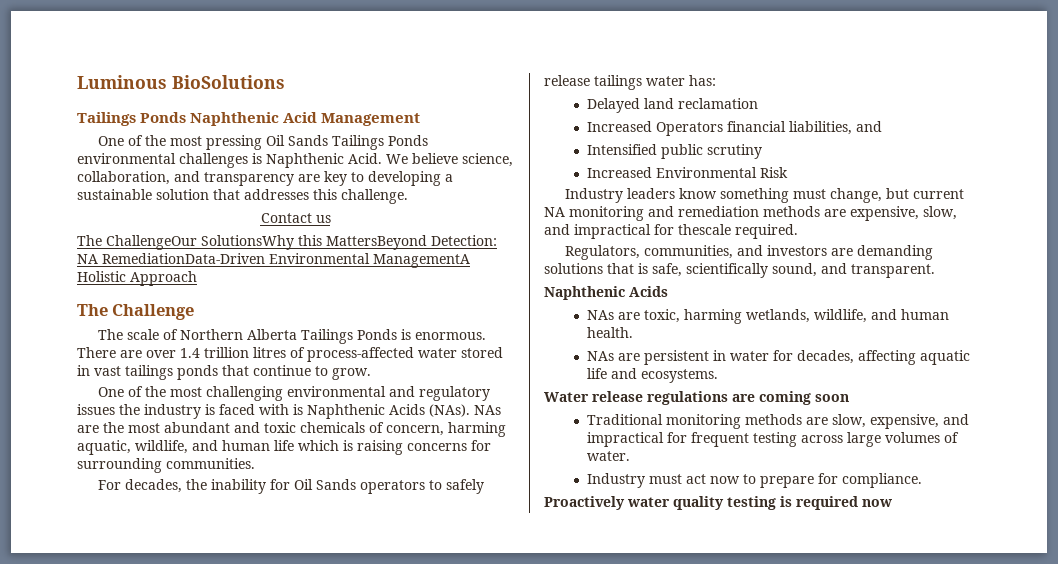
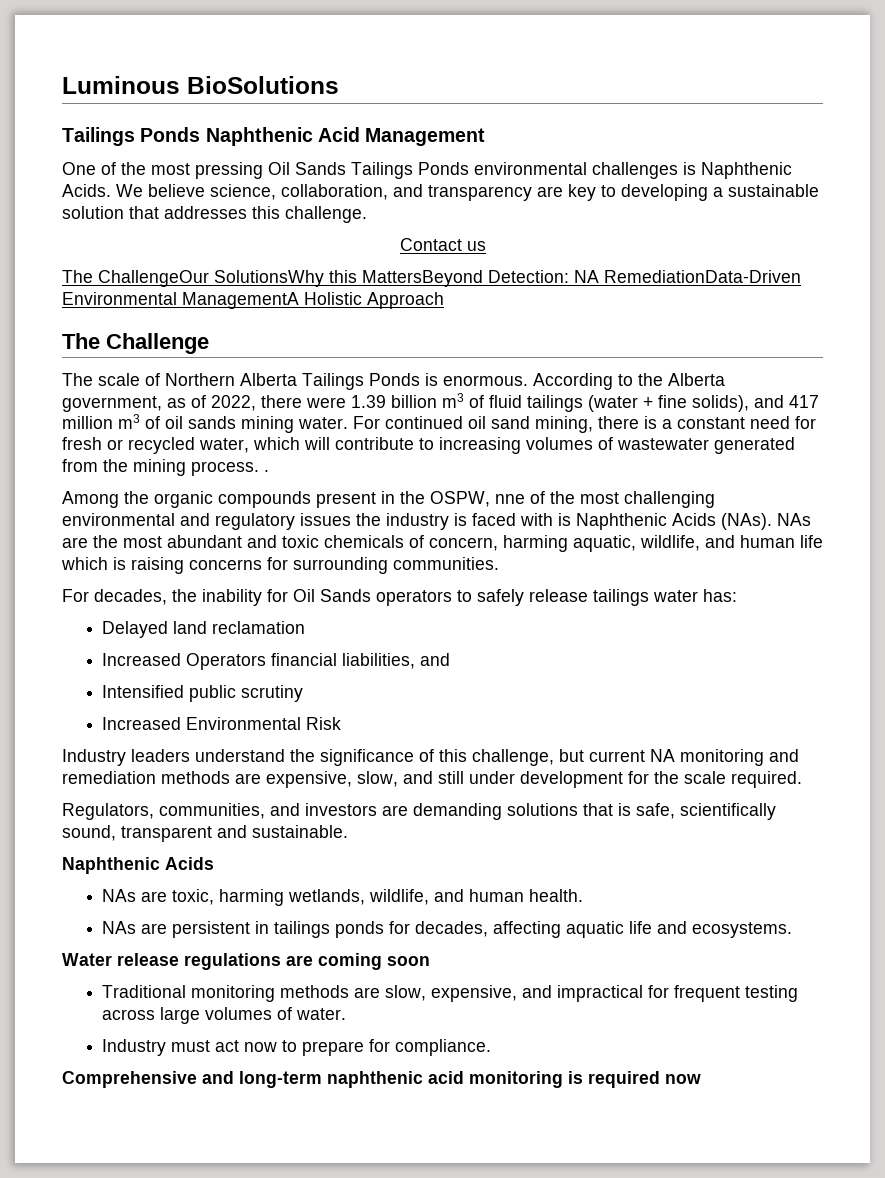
[348,153,382,164] Acid. -> [62,184,111,197] Acids.
[77,347,503,362] [77,365,371,380] [98,387,125,397] There are over 1.4 trillion litres of process-affected water stored in vast tailings ponds that continue to grow. // One -> [533,373,725,390] [62,393,819,412] [62,414,816,433] [62,437,795,454] [62,459,269,476] [62,491,525,508] According to the Alberta government, as of 2022, there were 1.39 billion m3 of fluid tailings (water + fine solids), and 417 million m3 of oil sands mining water. For continued oil sand mining, there is a constant need for fresh or recycled water, which will contribute to increasing volumes of wastewater generated from the mining process. . // Among the organic compounds present in the OSPW, nne
[679,188,883,203] know something must change, -> [195,749,554,766] understand the significance of this challenge,
[574,224,731,239] impractical for thescale -> [438,771,726,788] still under development for the scale
[821,263,935,278] and transparent. -> [121,825,348,842] transparent and sustainable.
[729,351,769,361] water -> [274,921,385,938] tailings ponds
[544,496,776,510] Proactively water quality testing -> [62,1071,563,1088] Comprehensive and long-term naphthenic acid monitoring

